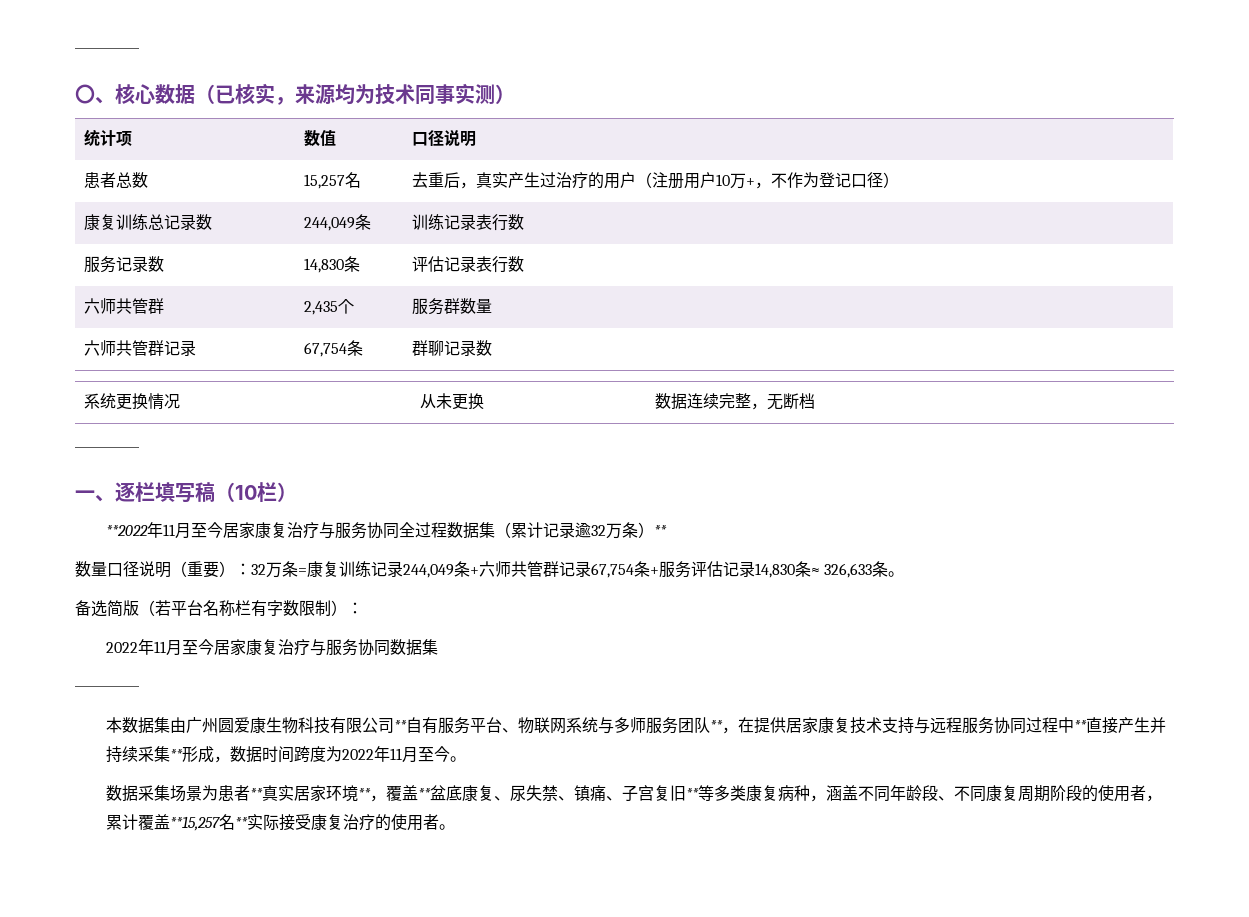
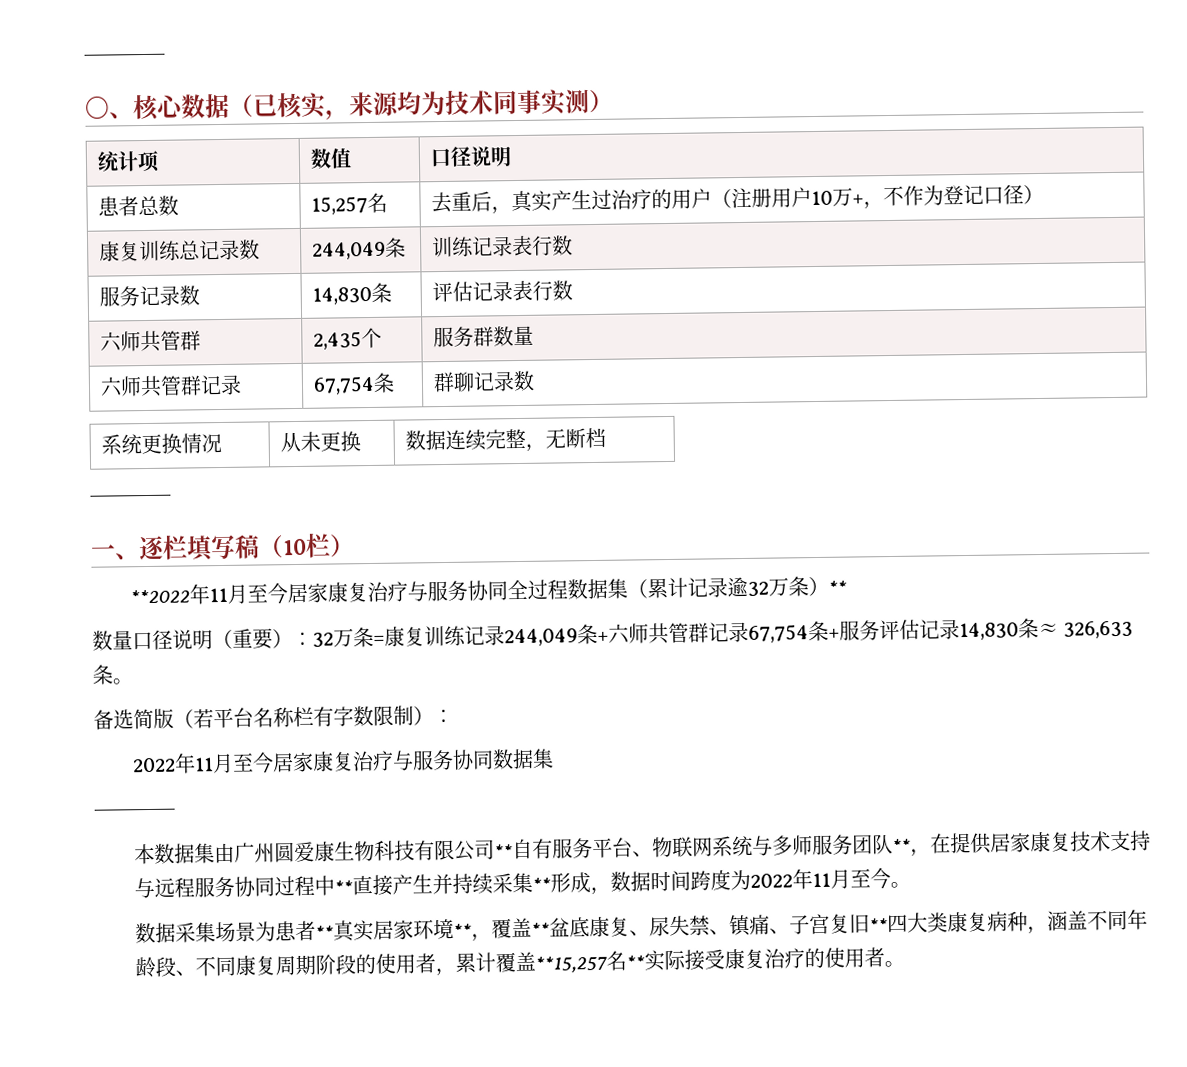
[697,785,730,801] 等多 -> [886,912,928,933] 四大

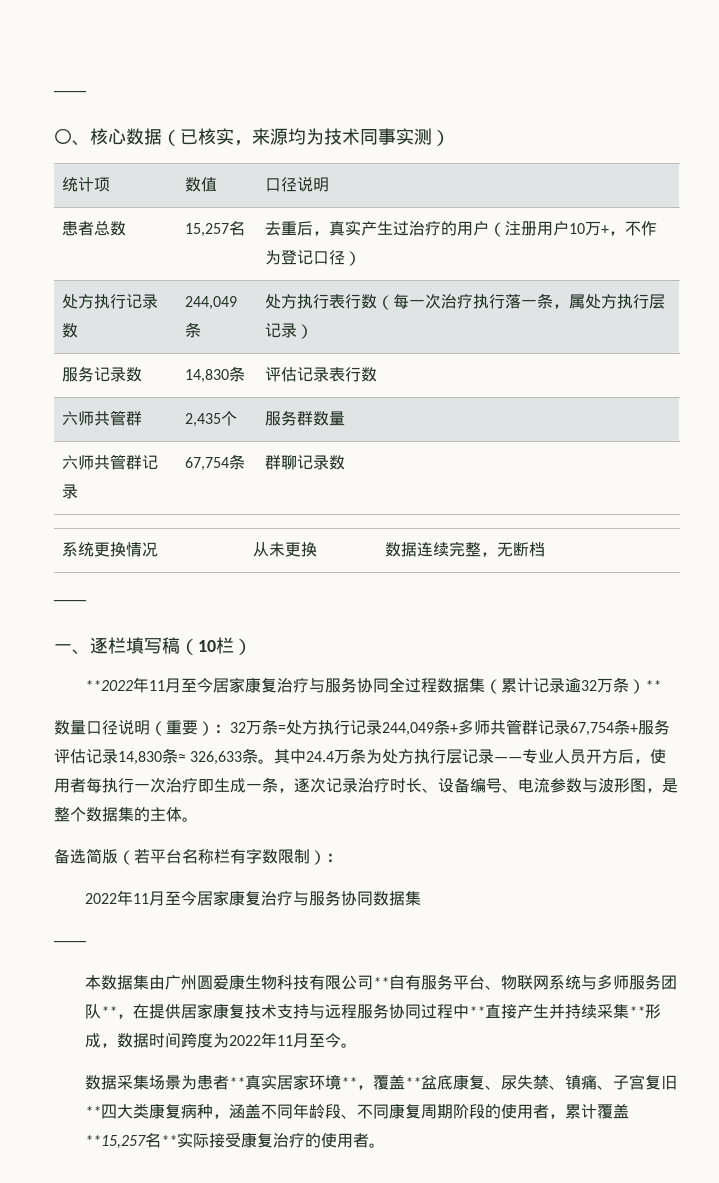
[98,240,201,262] 康复训练总 -> [61,294,126,309] 处方执行
[431,235,573,258] 训练记录表行数 -> [264,293,665,310] [264,323,313,339] 处方执行表行数（每一次治疗执行落一条，属处方执行层记录）
[384,625,466,647] 康复训练 -> [286,720,350,735] 处方执行
[608,623,630,644] 六 -> [458,719,474,735] 多
(133, 681) none -> [274,748,667,764] [54,777,678,793] [54,807,198,822] 其中24.4万条为处方执行层记录——专业人员开方后，使用者每执行一次治疗即生成一条，逐次记录治疗时长、设备编号、电流参数与波形图，是整个数据集的主体。

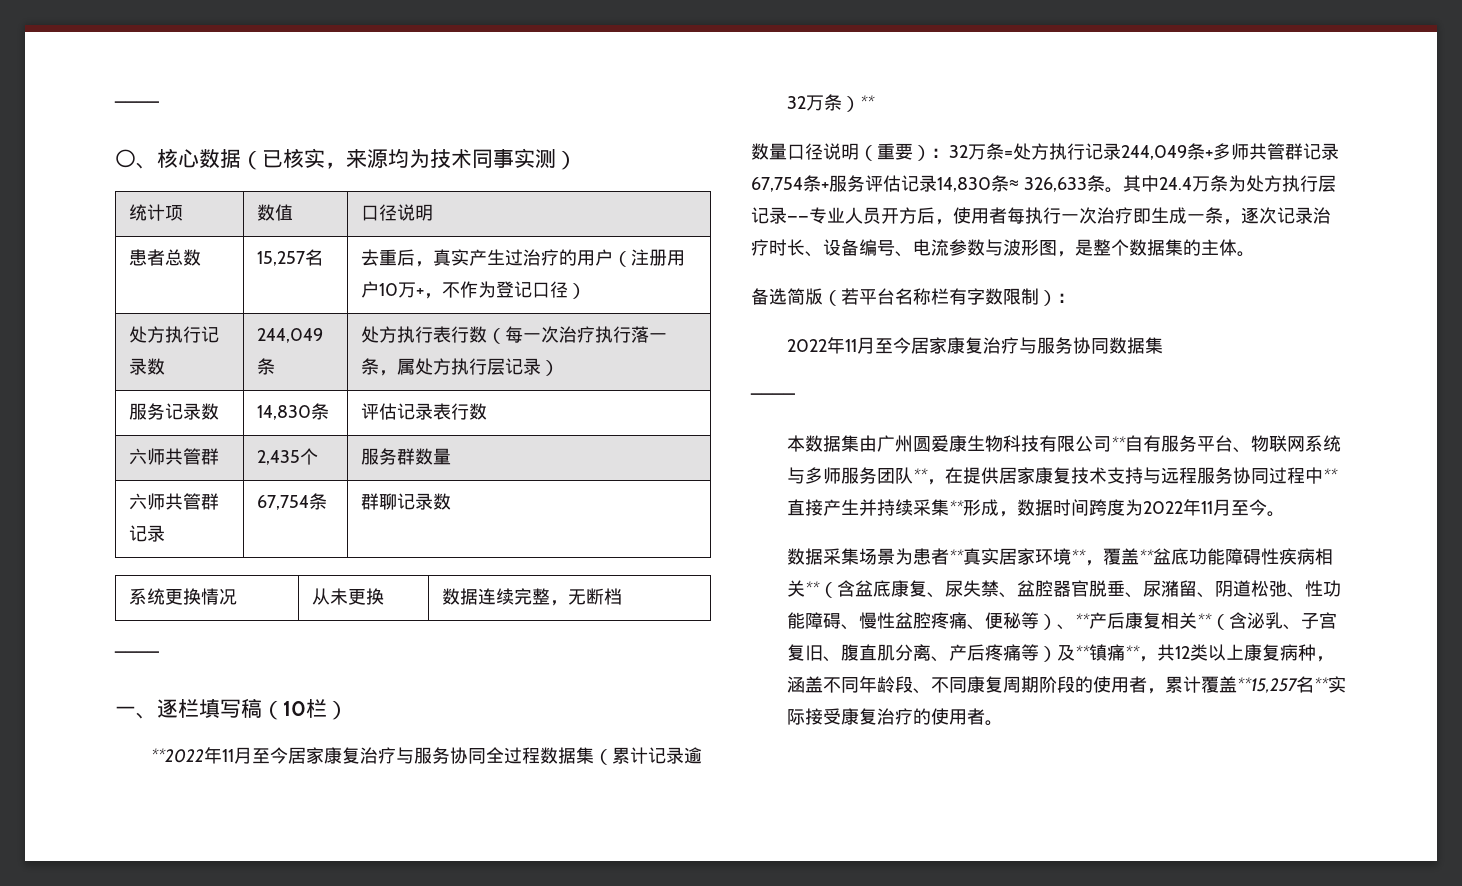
[452,1074,677,1090] [84,1103,149,1119] 康复、尿失禁、镇痛、子宫复旧**四大类 -> [1188,548,1333,565] [786,580,1341,598] [786,612,1337,630] [786,644,1244,662] 功能障碍性疾病相关**（含盆底康复、尿失禁、盆腔器官脱垂、尿潴留、阴道松弛、性功能障碍、慢性盆腔疼痛、便秘等）、**产后康复相关**（含泌乳、子宫复旧、腹直肌分离、产后疼痛等）及**镇痛**，共12类以上

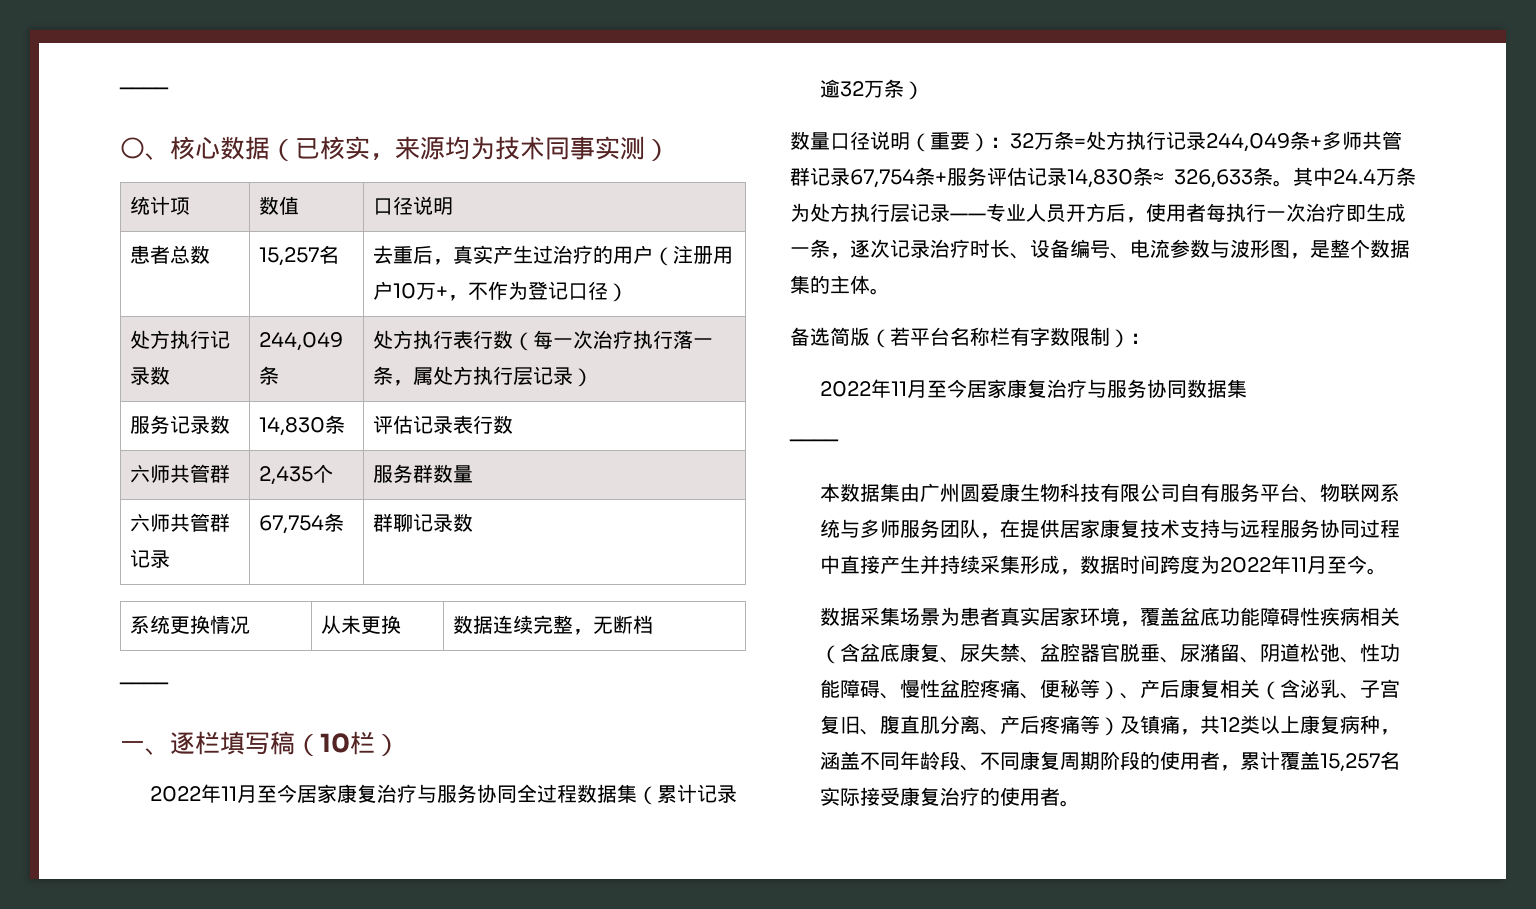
[150,748,204,763] **2022 -> [149,786,201,802] 2022
[859,95,875,109] ** -> (924, 90) none
[1110,436,1126,450] ** -> (1180, 493) none
[912,468,928,482] ** -> (980, 528) none
[1322,468,1338,482] ** -> (840, 564) none
[948,500,964,514] ** -> (1020, 564) none
[948,549,964,563] ** -> (1000, 616) none
[1070,548,1154,566] **，覆盖** -> [1119,607,1180,627] ，覆盖
[804,581,820,595] ** -> (1400, 616) none
[1074,613,1090,627] ** -> (1140, 696) none
[1196,613,1212,627] ** -> (1260, 688) none
[1074,644,1140,661] **镇痛** -> [1139,715,1180,734] 镇痛
[1236,676,1329,693] **15,257名** -> [1319,751,1400,772] 15,257名

